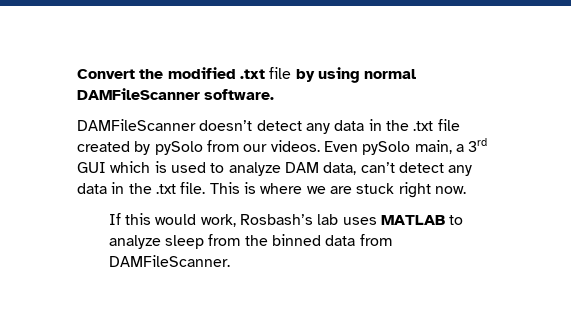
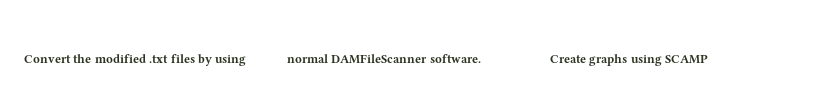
[269,67,292,79] file -> [170,54,195,63] files
[77,119,460,134] [77,138,488,155] [77,161,473,176] [77,182,466,198] [108,213,464,227] [108,234,392,249] [108,255,230,267] DAMFileScanner doesn’t detect any data in the .txt file created by pySolo from our videos. Even pySolo main, a 3rd GUI which is used to analyze DAM data, can’t detect any data in the .txt file. This is where we are stuck right now. // If this would work, Rosbash’s lab uses MATLAB to analyze sleep from the binned data from DAMFileScanner. -> [550,54,709,66] Create graphs using SCAMP

